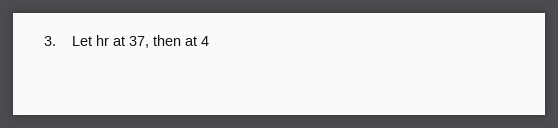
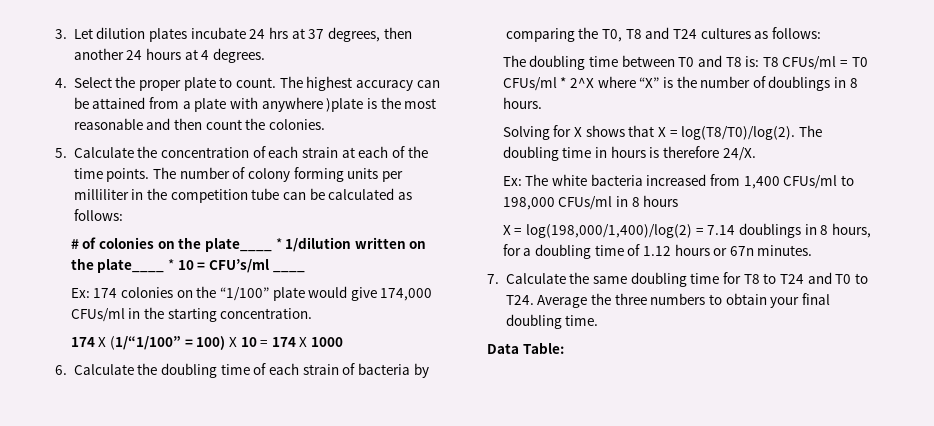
[95,35,209,48] hr at 37, then at 4 -> [96,27,412,42] [73,48,265,63] [55,76,440,91] [73,97,437,112] [73,118,325,130] [55,146,428,158] [73,167,403,182] [73,188,412,203] [73,209,123,221] [70,237,427,252] [70,258,305,273] [70,286,433,301] [70,307,313,322] [70,336,344,350] [55,363,429,378] [505,27,821,42] [502,55,868,70] [502,76,858,91] [502,97,542,109] [502,125,822,140] [502,146,756,161] [502,174,854,189] [502,195,679,210] [502,223,871,238] [502,244,813,259] [487,272,868,287] [505,293,830,308] [505,314,599,329] [487,342,564,354] dilution plates incubate 24 hrs at 37 degrees, then another 24 hours at 4 degrees. // 4. Select the proper plate to count. The highest accuracy can be attained from a plate with anywhere )plate is the most reasonable and then count the colonies. // 5. Calculate the concentration of each strain at each of the time points. The number of colony forming units per milliliter in the competition tube can be calculated as follows: // # of colonies on the plate____ * 1/dilution written on the plate____ * 10 = CFU’s/ml ____ // Ex: 174 colonies on the “1/100” plate would give 174,000 CFUs/ml in the starting concentration. // 174 X (1/“1/100” = 100) X 10 = 174 X 1000 // 6. Calculate the doubling time of each strain of bacteria by comparing the T0, T8 and T24 cultures as follows: // The doubling time between T0 and T8 is: T8 CFUs/ml = T0 CFUs/ml * 2^X where “X” is the number of doublings in 8 hours. // Solving for X shows that X = log(T8/T0)/log(2). The doubling time in hours is therefore 24/X. // Ex: The white bacteria increased from 1,400 CFUs/ml to 198,000 CFUs/ml in 8 hours // X = log(198,000/1,400)/log(2) = 7.14 doublings in 8 hours, for a doubling time of 1.12 hours or 67n minutes. // 7. Calculate the same doubling time for T8 to T24 and T0 to T24. Average the three numbers to obtain your final doubling time. // Data Table:

